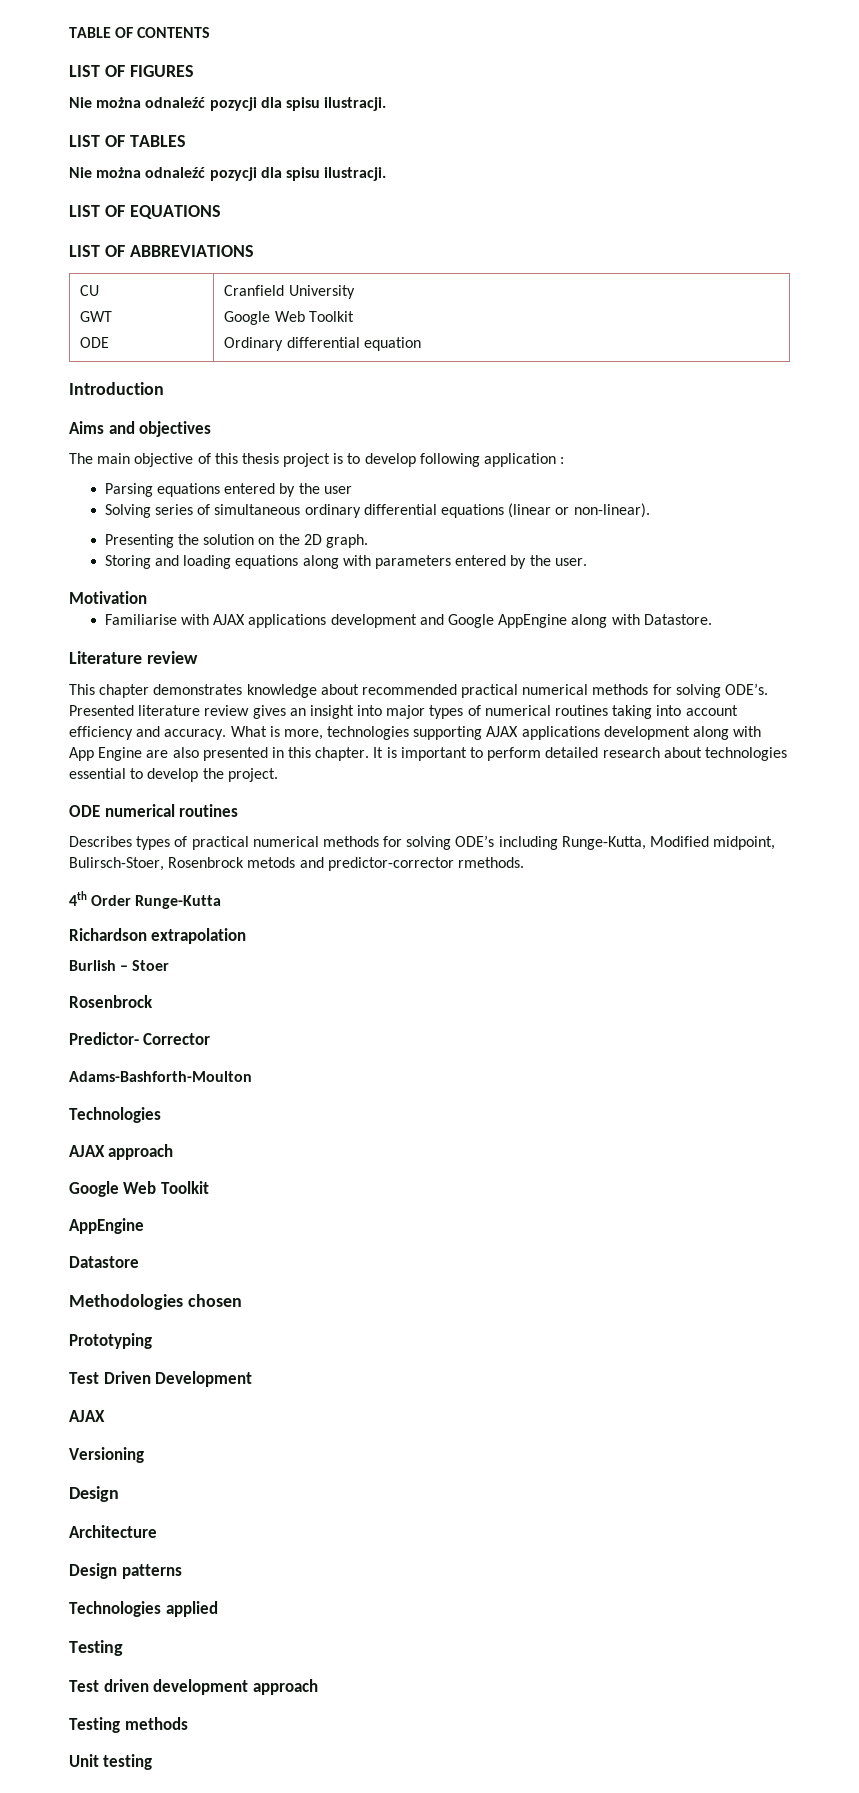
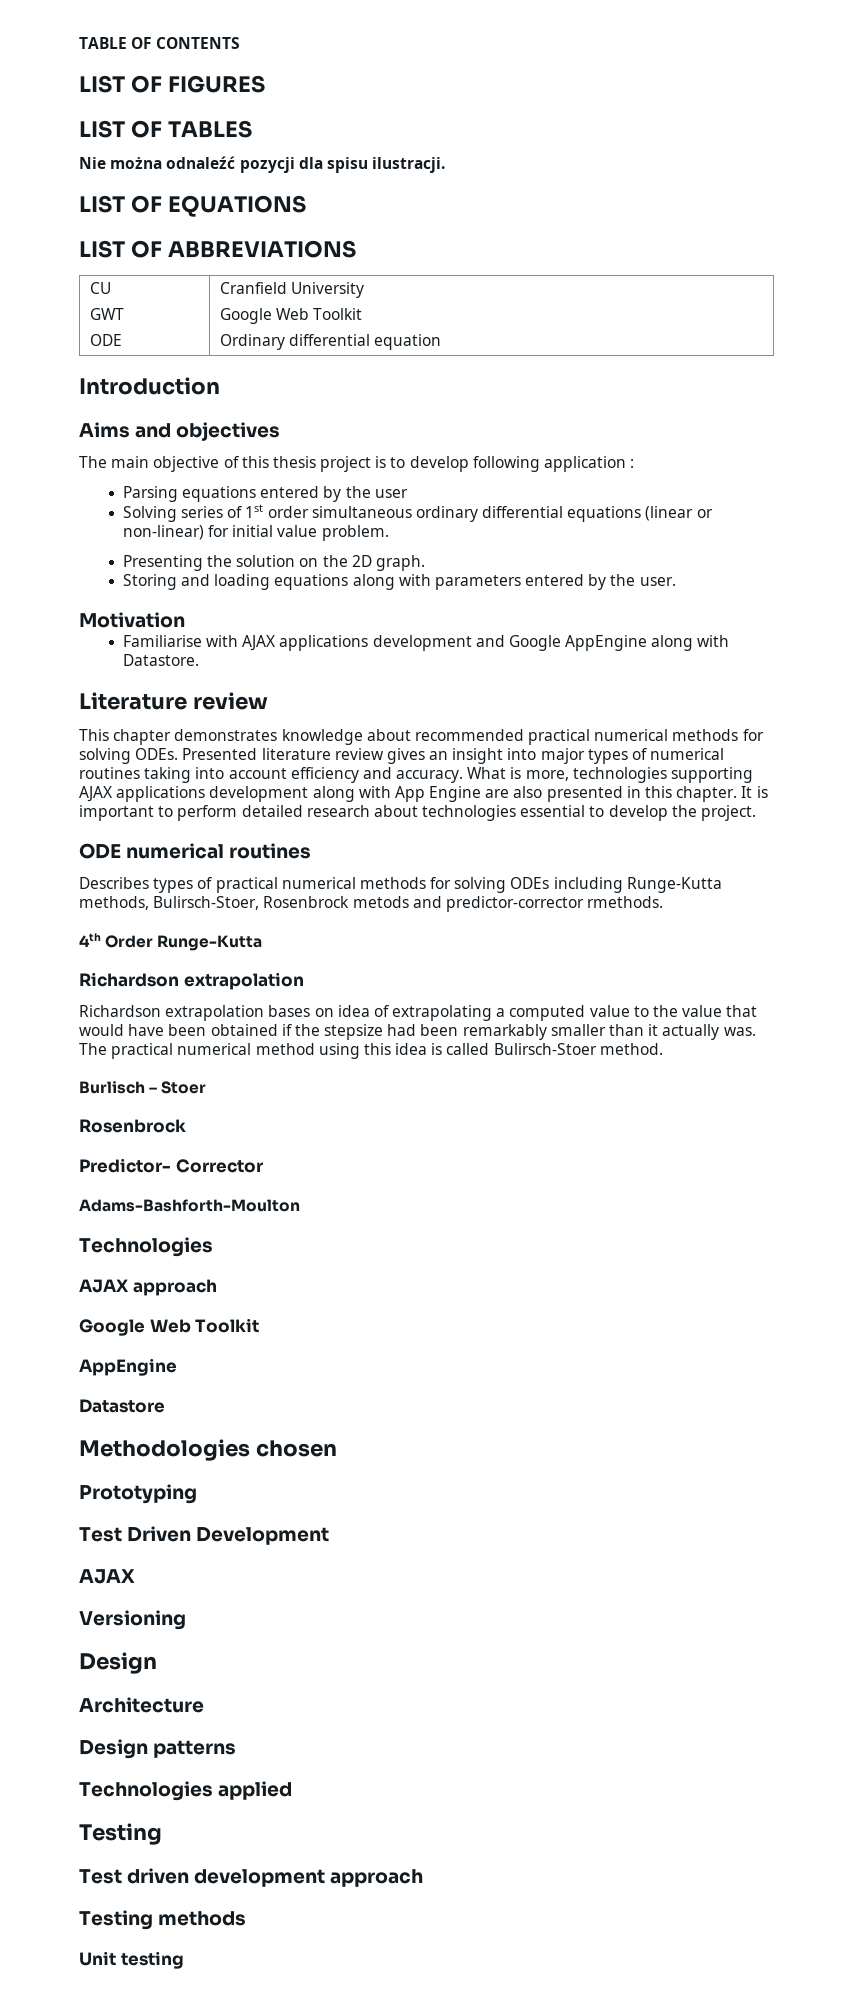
[69,97,387,111] // Nie można odnaleźć pozycji dla spisu ilustracji. -> (265, 84) none
(211, 509) none -> [245,504,309,518] 1st order
[573,503,650,518] non-linear). -> [122,525,389,541] non-linear) for initial value problem.
[725,683,769,695] ODE’s. -> [135,748,179,760] ODEs.
[455,835,776,850] ODE’s including Runge-Kutta, Modified midpoint, -> [510,877,722,893] [79,896,149,910] ODEs including Runge-Kutta methods,
[69,960,116,971] Burlish -> [79,1005,758,1021] [79,1024,756,1040] [79,1043,663,1059] [79,1081,145,1094] Richardson extrapolation bases on idea of extrapolating a computed value to the value that would have been obtained if the stepsize had been remarkably smaller than it actually was. The practical numerical method using this idea is called Bulirsch-Stoer method. // Burlisch

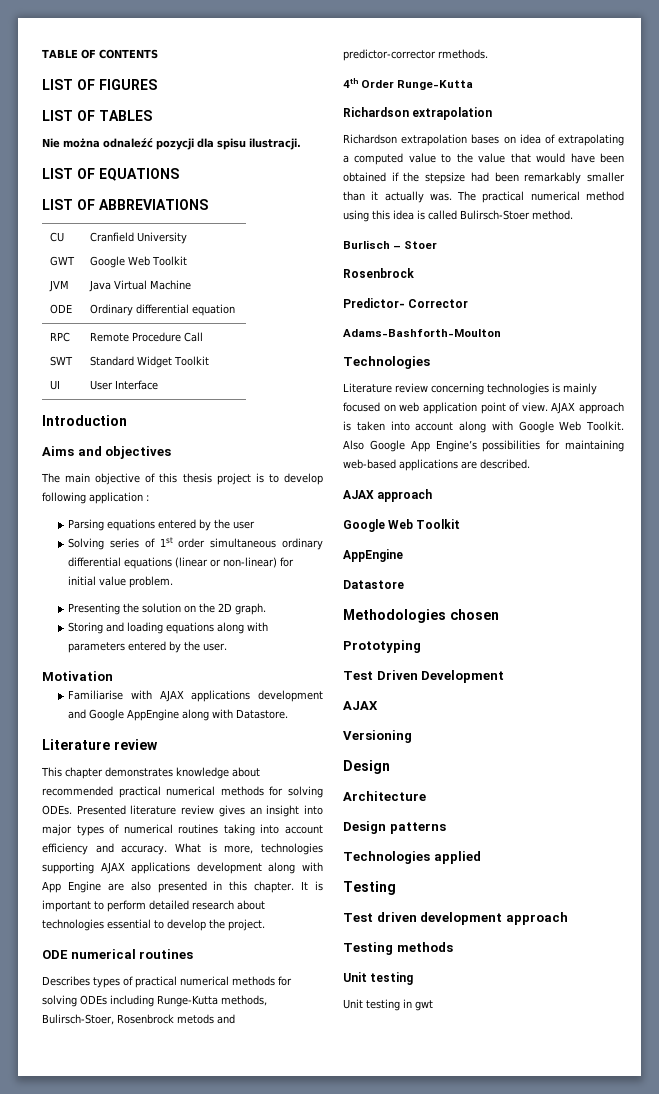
(124, 314) none -> [48,280,69,292] // JVM
(363, 314) none -> [88,280,191,292] // Java Virtual Machine
(442, 342) none -> [49,332,70,342] [49,356,73,366] [49,380,60,390] [89,332,203,342] [89,356,209,368] [89,380,158,390] // RPC // SWT // UI | Remote Procedure Call // Standard Widget Toolkit // User Interface
(213, 1247) none -> [343,383,597,395] [343,402,624,414] [343,421,625,433] [343,440,624,452] [343,459,530,471] // Literature review concerning technologies is mainly focused on web application point of view. AJAX approach is taken into account along with Google Web Toolkit. Also Google App Engine’s possibilities for maintaining web-based applications are described.
(184, 1960) none -> [343,999,433,1011] // Unit testing in gwt

